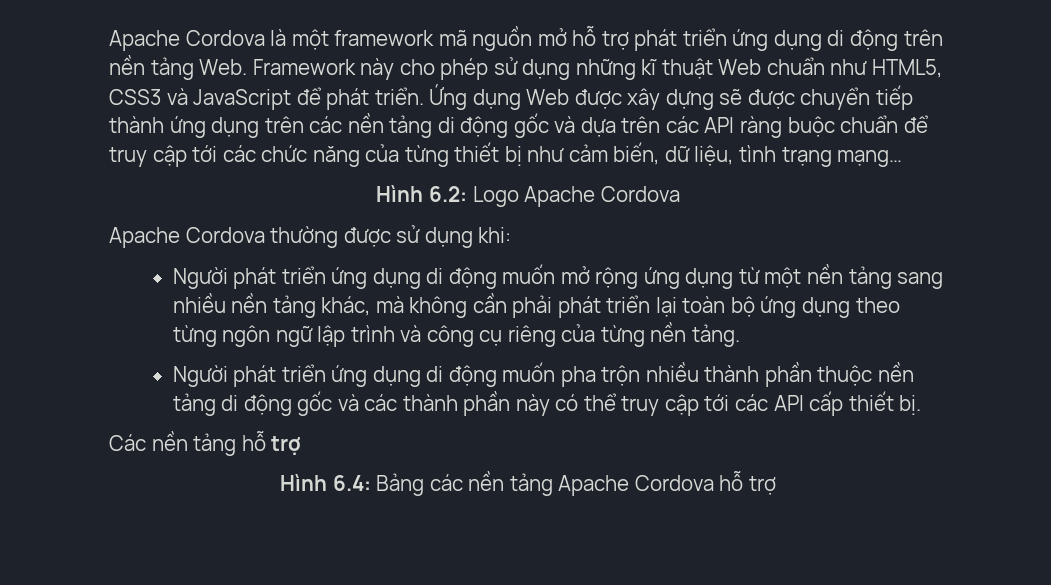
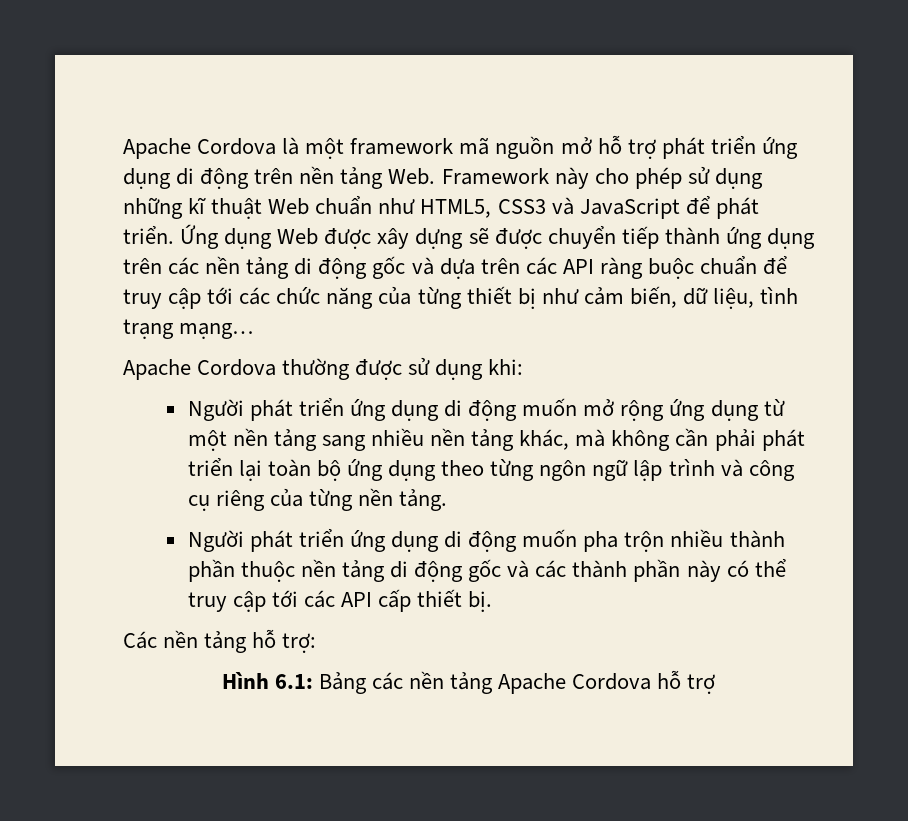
[376,185,680,207] // Hình 6.2: Logo Apache Cordova -> (254, 331) none
[271,436,302,455] [280,474,371,491] trợ // Hình 6.4: -> [282,633,317,653] [221,672,313,689] trợ: // Hình 6.1:

